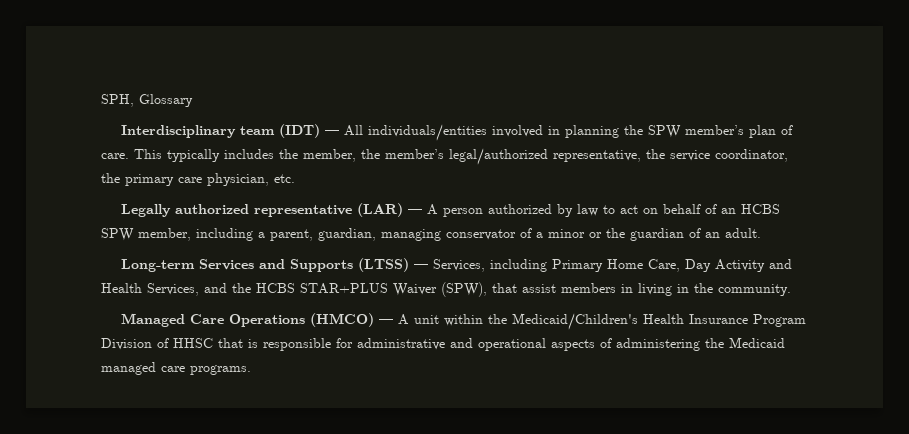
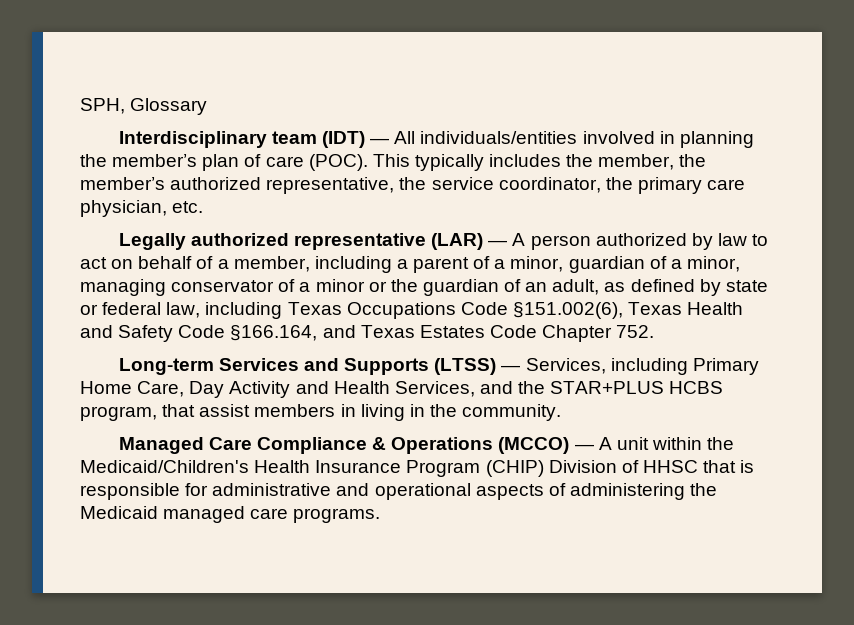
[648,125,682,138] SPW -> (107, 160) none
[101,153,129,159] care. -> [265,154,368,171] care (POC).
[449,148,548,165] legal/authorized -> [170,177,262,190] authorized
[721,204,781,214] [101,228,376,241] an HCBS SPW member, including a parent, guardian, -> [217,256,740,273] a member, including a parent of a minor, guardian of a minor,
[725,228,761,238] adult. -> [552,279,768,296] [80,302,744,319] [80,325,655,342] adult, as defined by state or federal law, including Texas Occupations Code §151.002(6), Texas Health and Safety Code §166.164, and Texas Estates Code Chapter 752.
[256,282,487,297] HCBS STAR+PLUS Waiver (SPW), -> [550,381,724,394] [80,406,157,421] STAR+PLUS HCBS program,
[229,313,375,327] Operations (HMCO) -> [257,437,570,454] Compliance & Operations (MCCO)
(807, 320) none -> [485,460,544,477] (CHIP)

